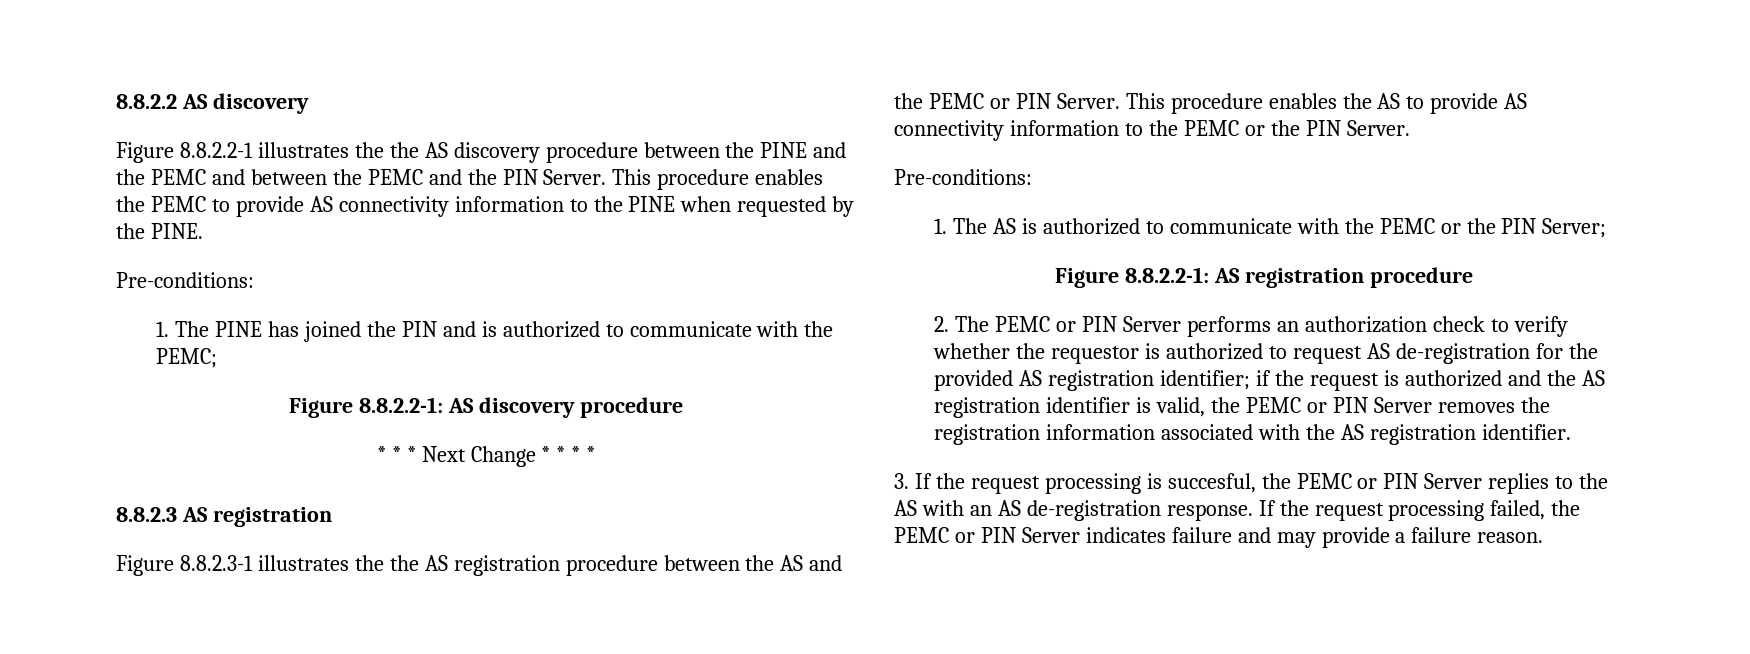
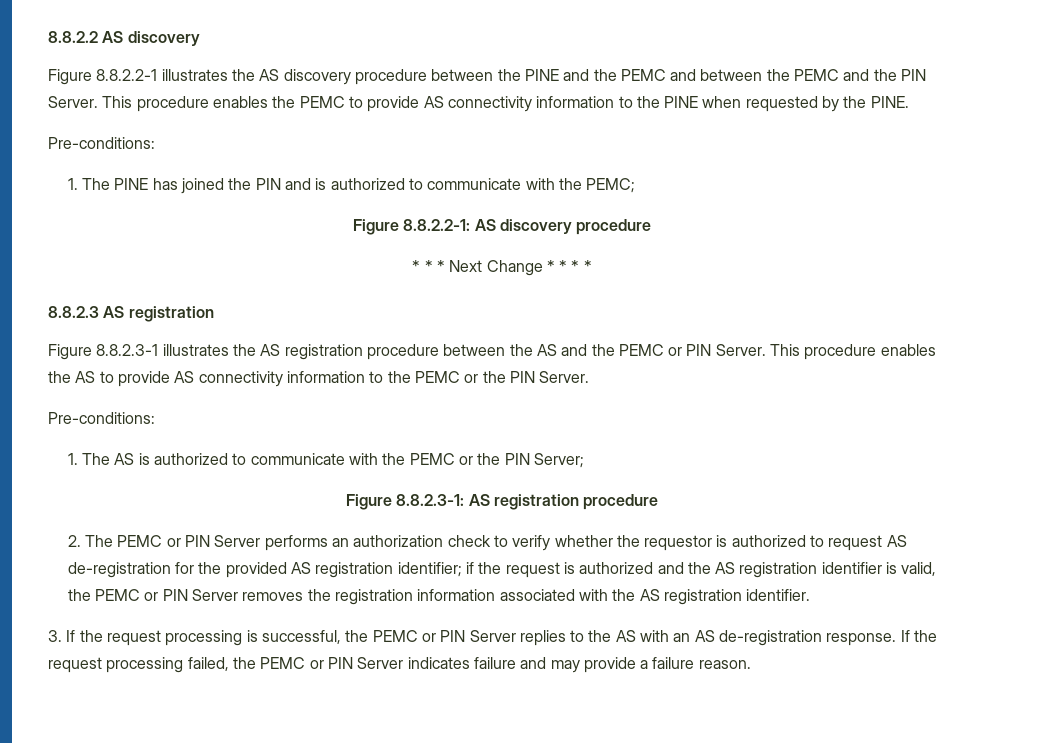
[389,142,419,158] the -> (255, 75) none
[389,555,419,571] the -> (256, 350) none
[1125,267,1210,283] 8.8.2.2-1: -> [396,494,465,506] 8.8.2.3-1:
[1167,473,1256,493] succesful, -> [261,630,341,644] successful,

